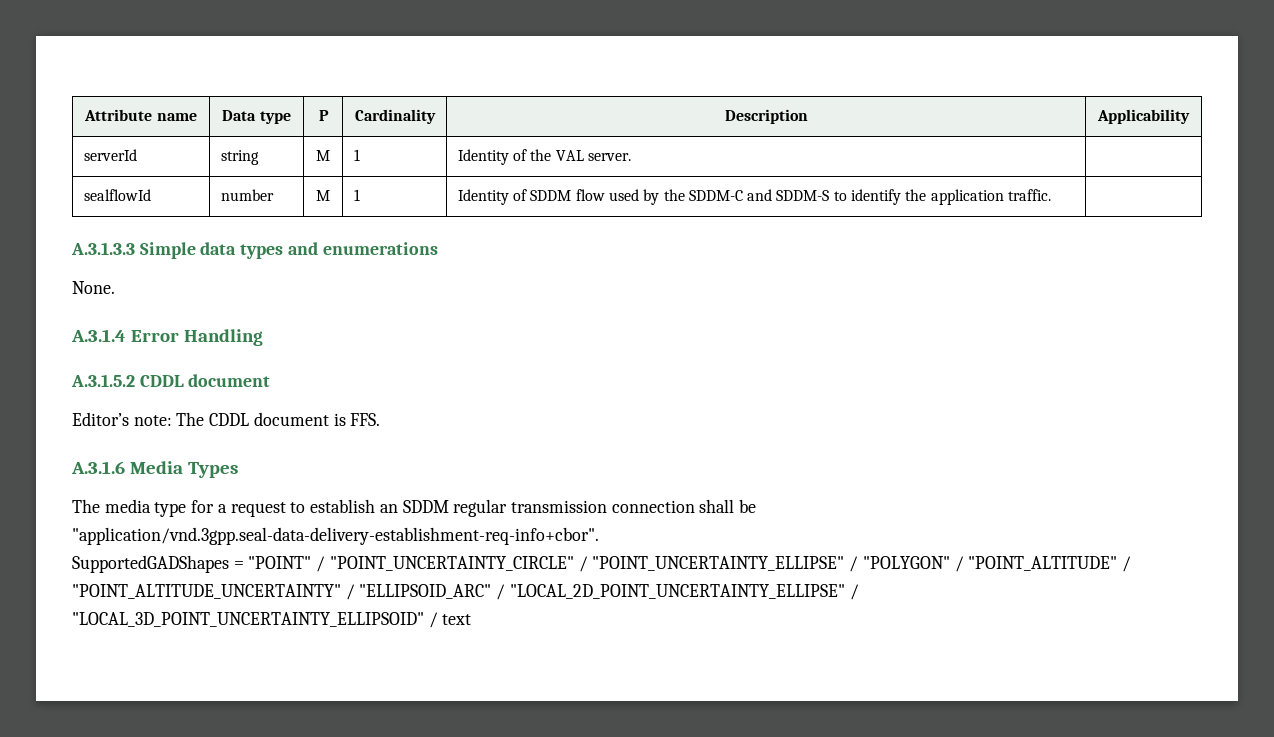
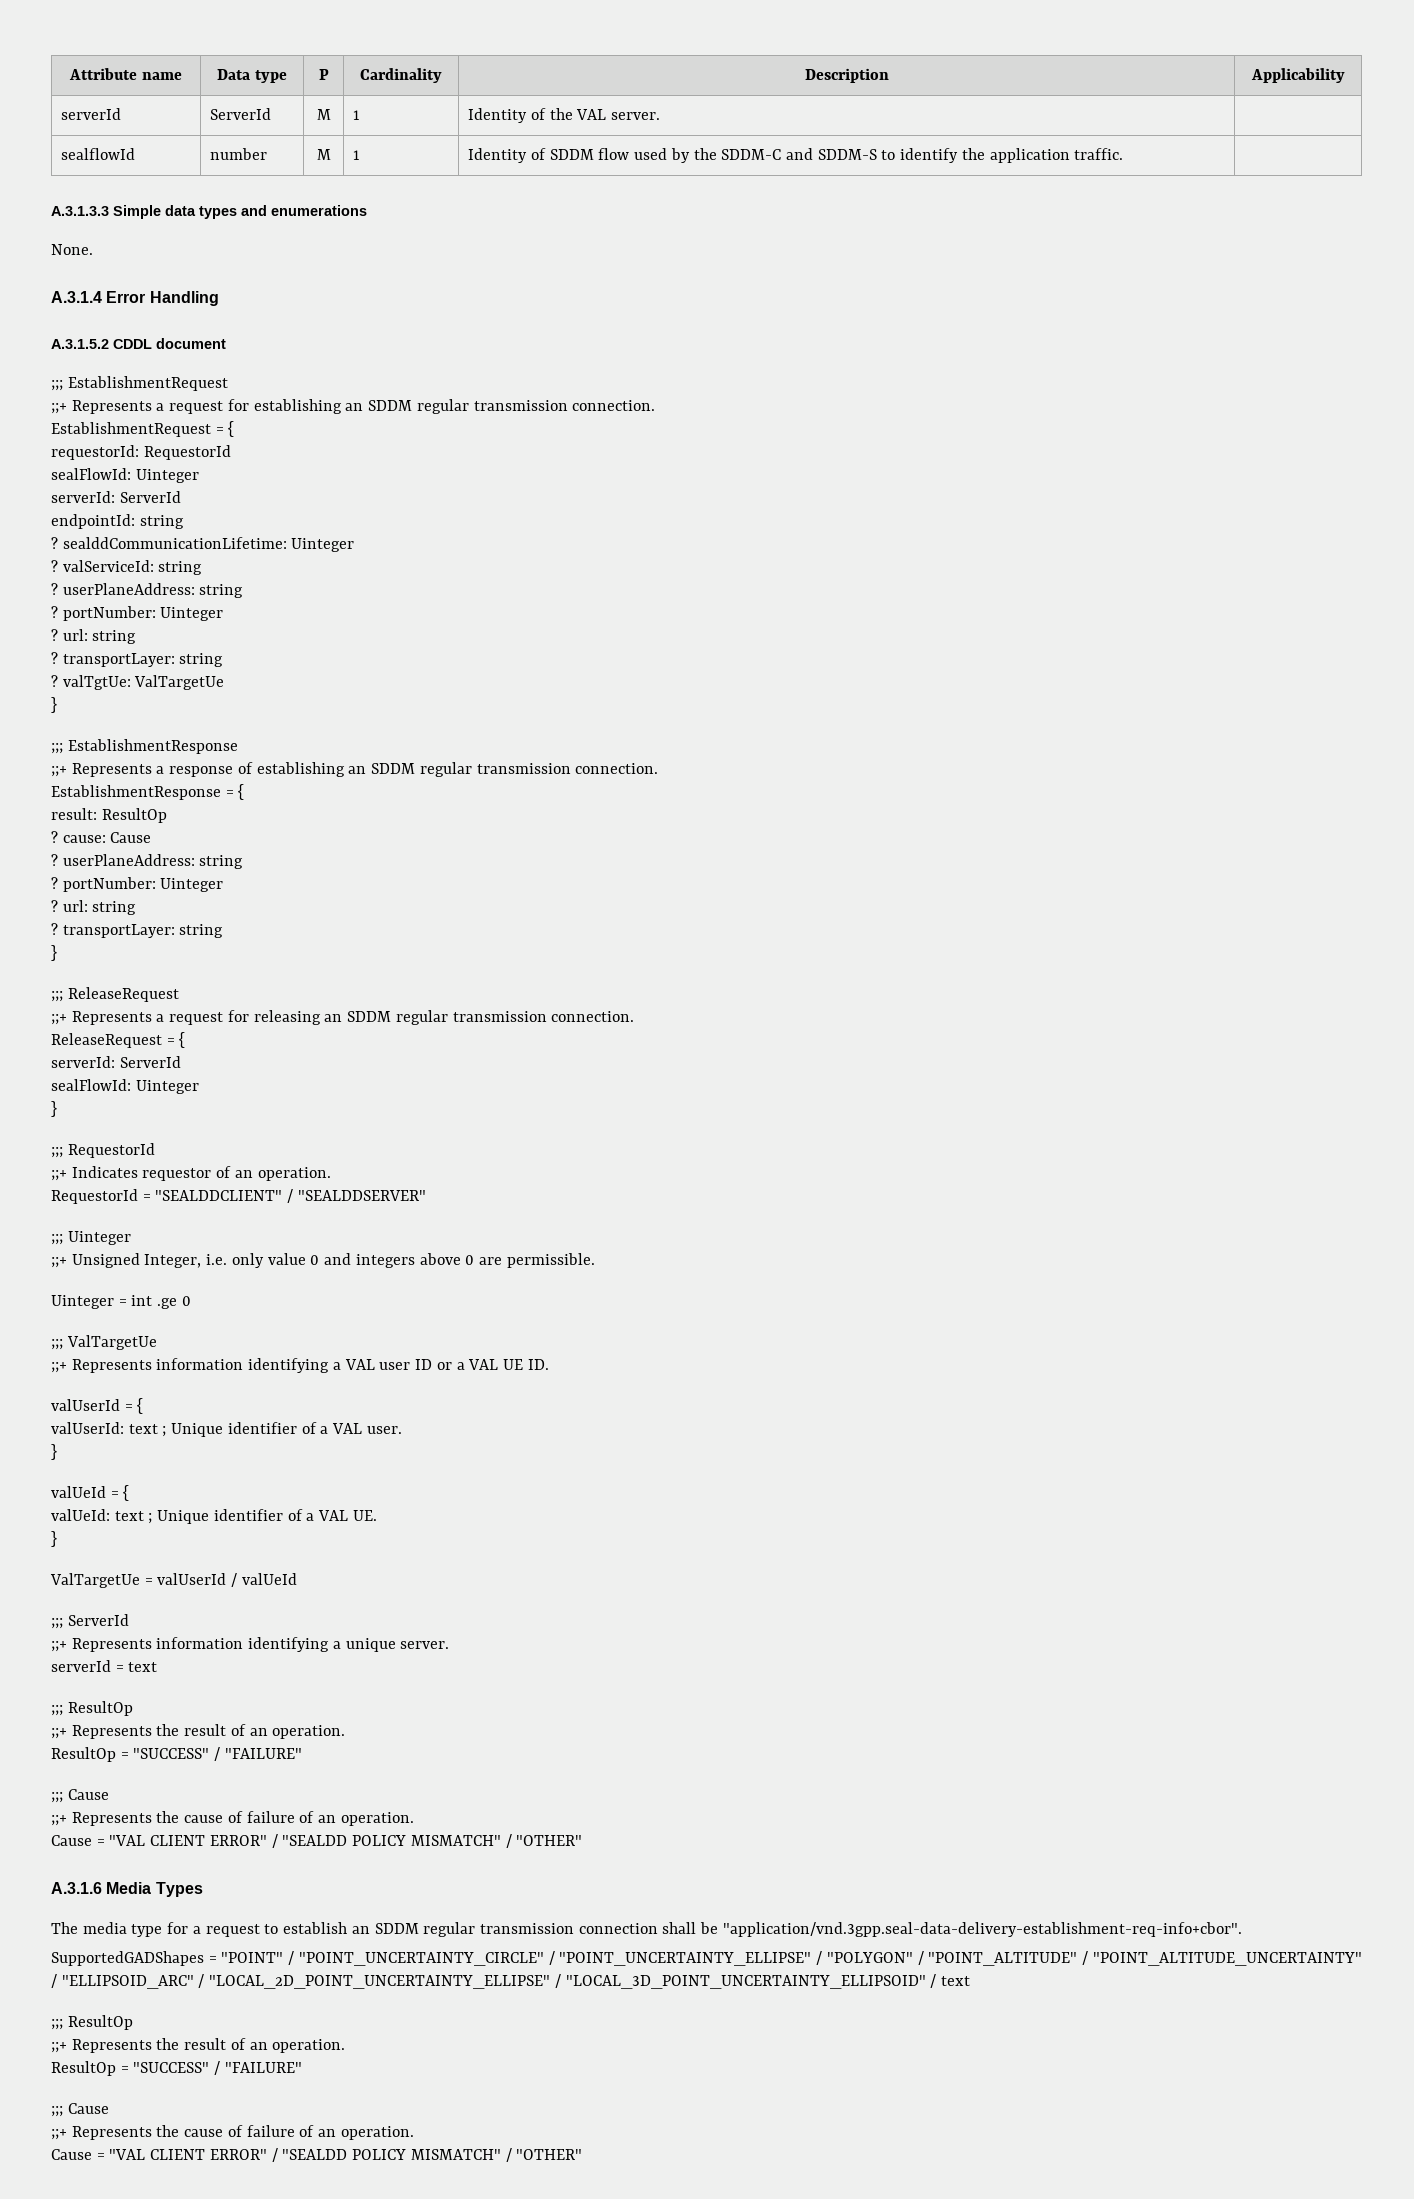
[220,150,259,165] string -> [210,108,272,120] ServerId
[72,412,381,426] Editor’s note: The CDDL document is FFS. -> [51,376,228,391] [51,399,656,414] [51,421,235,437] [51,445,231,460] [51,468,199,483] [51,491,181,503] [51,514,184,529] [51,537,355,552] [51,560,203,575] [51,583,244,598] [51,606,224,621] [51,629,137,644] [51,652,224,667] [51,675,225,690] [51,697,57,713] [51,739,238,754] [51,762,659,777] [51,784,245,800] [51,808,167,823] [51,831,152,843] [51,854,244,869] [51,877,224,892] [51,900,137,915] [51,923,224,938] [51,945,57,961] [51,987,179,1002] [51,1010,635,1025] [51,1032,186,1048] [51,1056,181,1068] [51,1079,199,1094] [51,1101,57,1117] [51,1143,155,1158] [51,1166,331,1181] [51,1189,426,1204] [51,1231,131,1245] [51,1253,595,1268] [51,1295,191,1309] [51,1335,157,1350] [51,1358,549,1373] [51,1398,144,1414] [51,1422,402,1437] [51,1444,57,1460] [51,1485,130,1501] [51,1509,377,1524] [51,1531,57,1547] [50,1573,297,1588] [51,1614,129,1629] [51,1637,450,1652] [51,1660,158,1672] [51,1701,133,1716] [51,1724,346,1739] [51,1747,302,1762] [51,1789,109,1803] [51,1811,414,1826] [51,1834,583,1848] ;;; EstablishmentRequest // ;;+ Represents a request for establishing an SDDM regular transmission connection. // EstablishmentRequest = { // requestorId: RequestorId // sealFlowId: Uinteger // serverId: ServerId // endpointId: string // ? sealddCommunicationLifetime: Uinteger // ? valServiceId: string // ? userPlaneAddress: string // ? portNumber: Uinteger // ? url: string // ? transportLayer: string // ? valTgtUe: ValTargetUe // } // ;;; EstablishmentResponse // ;;+ Represents a response of establishing an SDDM regular transmission connection. // EstablishmentResponse = { // result: ResultOp // ? cause: Cause // ? userPlaneAddress: string // ? portNumber: Uinteger // ? url: string // ? transportLayer: string // } // ;;; ReleaseRequest // ;;+ Represents a request for releasing an SDDM regular transmission connection. // ReleaseRequest = { // serverId: ServerId // sealFlowId: Uinteger // } // ;;; RequestorId // ;;+ Indicates requestor of an operation. // RequestorId = "SEALDDCLIENT" / "SEALDDSERVER" // ;;; Uinteger // ;;+ Unsigned Integer, i.e. only value 0 and integers above 0 are permissible. // Uinteger = int .ge 0 // ;;; ValTargetUe // ;;+ Represents information identifying a VAL user ID or a VAL UE ID. // valUserId = { // valUserId: text ; Unique identifier of a VAL user. // } // valUeId = { // valUeId: text ; Unique identifier of a VAL UE. // } // ValTargetUe = valUserId / valUeId // ;;; ServerId // ;;+ Represents information identifying a unique server. // serverId = text // ;;; ResultOp // ;;+ Represents the result of an operation. // ResultOp = "SUCCESS" / "FAILURE" // ;;; Cause // ;;+ Represents the cause of failure of an operation. // Cause = "VAL CLIENT ERROR" / "SEALDD POLICY MISMATCH" / "OTHER"
(472, 619) none -> [51,2015,133,2030] [51,2038,346,2053] [51,2061,302,2076] [51,2103,109,2117] [51,2125,414,2140] [51,2148,583,2162] // ;;; ResultOp // ;;+ Represents the result of an operation. // ResultOp = "SUCCESS" / "FAILURE" // ;;; Cause // ;;+ Represents the cause of failure of an operation. // Cause = "VAL CLIENT ERROR" / "SEALDD POLICY MISMATCH" / "OTHER"

